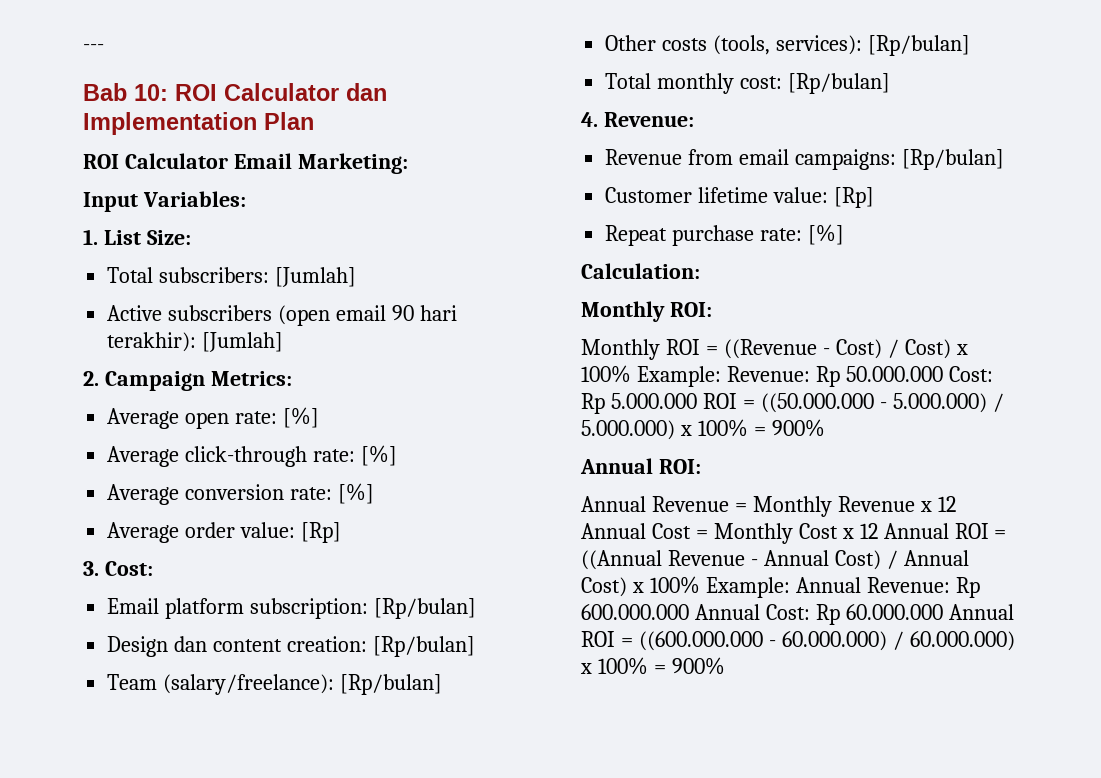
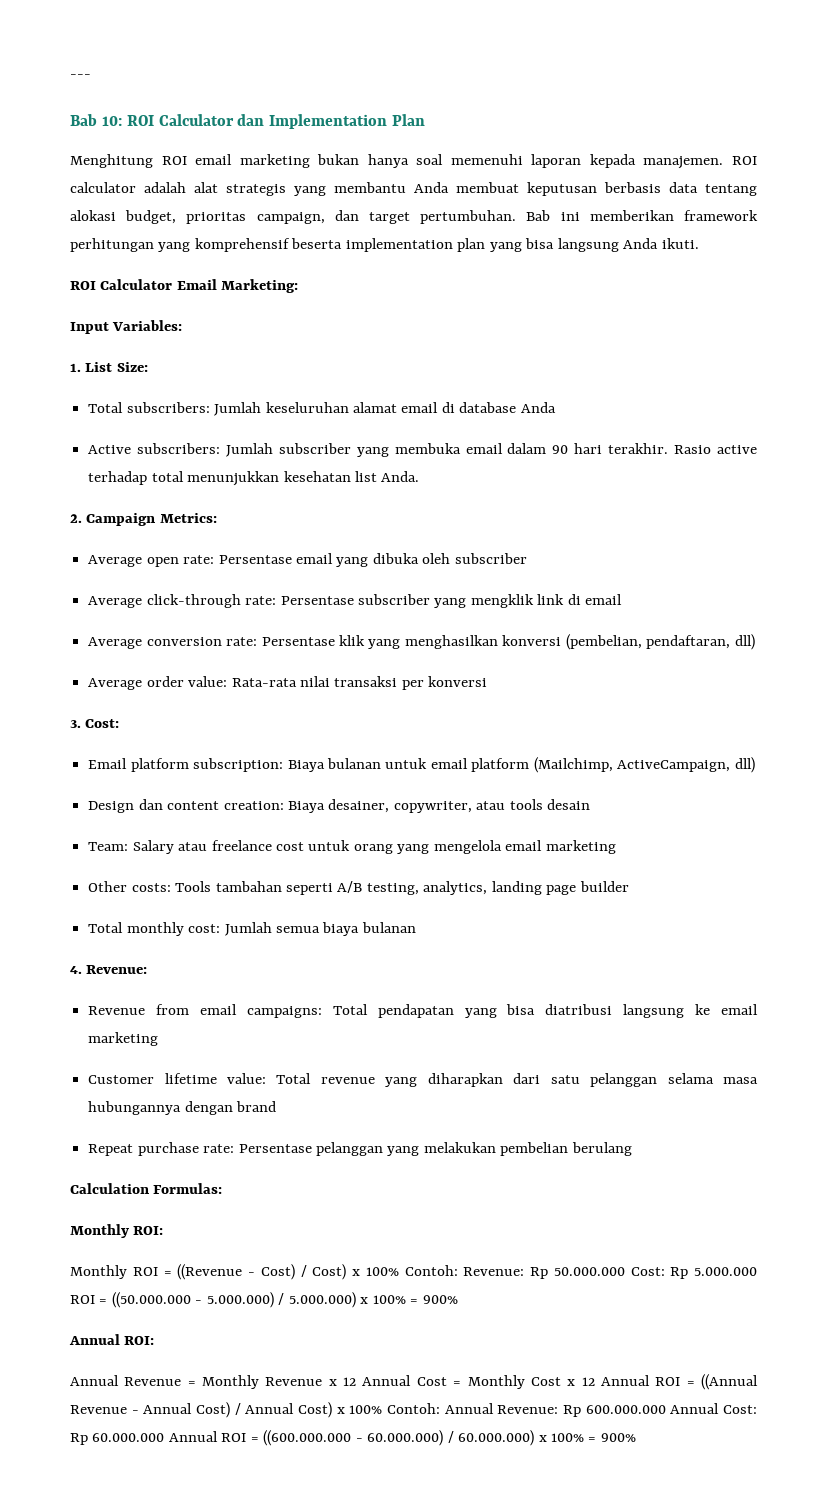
(314, 121) none -> [70,154,757,169] [70,182,757,196] [70,210,758,224] [70,238,699,252] // Menghitung ROI email marketing bukan hanya soal memenuhi laporan kepada manajemen. ROI calculator adalah alat strategis yang membantu Anda membuat keputusan berbasis data tentang alokasi budget, prioritas campaign, dan target pertumbuhan. Bab ini memberikan framework perhitungan yang komprehensif beserta implementation plan yang bisa langsung Anda ikuti.
[275,267,357,287] [107,305,457,326] [107,332,284,352] [Jumlah] // Active subscribers (open email 90 hari terakhir): [Jumlah] -> [214,402,556,416] [88,443,757,457] [88,471,420,486] Jumlah keseluruhan alamat email di database Anda // Active subscribers: Jumlah subscriber yang membuka email dalam 90 hari terakhir. Rasio active terhadap total menunjukkan kesehatan list Anda.
[283,407,320,428] [107,445,398,467] [107,483,375,505] [107,522,342,543] [%] // Average click-through rate: [%] // Average conversion rate: [%] // Average order value: [Rp] -> [218,553,527,567] [88,594,623,608] [88,634,755,650] [88,676,488,690] Persentase email yang dibuka oleh subscriber // Average click-through rate: Persentase subscriber yang mengklik link di email // Average conversion rate: Persentase klik yang menghasilkan konversi (pembelian, pendaftaran, dll) // Average order value: Rata-rata nilai transaksi per konversi
[374,598,477,619] [107,636,475,657] [107,674,443,695] [605,35,970,56] [Rp/bulan] // Design dan content creation: [Rp/bulan] // Team (salary/freelance): [Rp/bulan] // Other costs (tools, services): [Rp/bulan] -> [287,757,755,773] [88,799,591,813] [88,840,616,854] [88,881,629,895] Biaya bulanan untuk email platform (Mailchimp, ActiveCampaign, dll) // Design dan content creation: Biaya desainer, copywriter, atau tools desain // Team: Salary atau freelance cost untuk orang yang mengelola email marketing // Other costs: Tools tambahan seperti A/B testing, analytics, landing page builder
[788,73,891,94] [Rp/bulan] -> [224,922,416,936] Jumlah semua biaya bulanan
[901,149,1004,170] [605,187,875,208] [605,224,845,246] [581,263,700,279] [Rp/bulan] // Customer lifetime value: [Rp] // Repeat purchase rate: [%] // Calculation: -> [332,1004,758,1018] [88,1032,159,1046] [88,1073,759,1087] [88,1101,277,1115] [88,1142,632,1156] [70,1183,223,1194] Total pendapatan yang bisa diatribusi langsung ke email marketing // Customer lifetime value: Total revenue yang diharapkan dari satu pelanggan selama masa hubungannya dengan brand // Repeat purchase rate: Persentase pelanggan yang melakukan pembelian berulang // Calculation Formulas:
[636,366,721,387] Example: -> [404,1265,458,1276] Contoh:
[705,577,790,598] Example: -> [387,1403,441,1414] Contoh:

